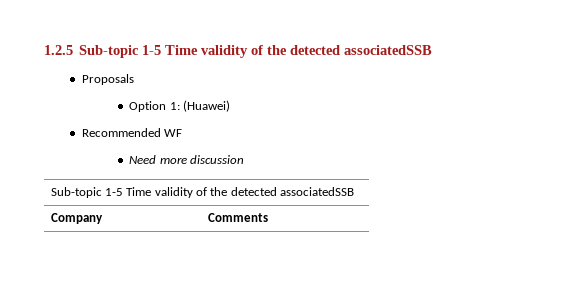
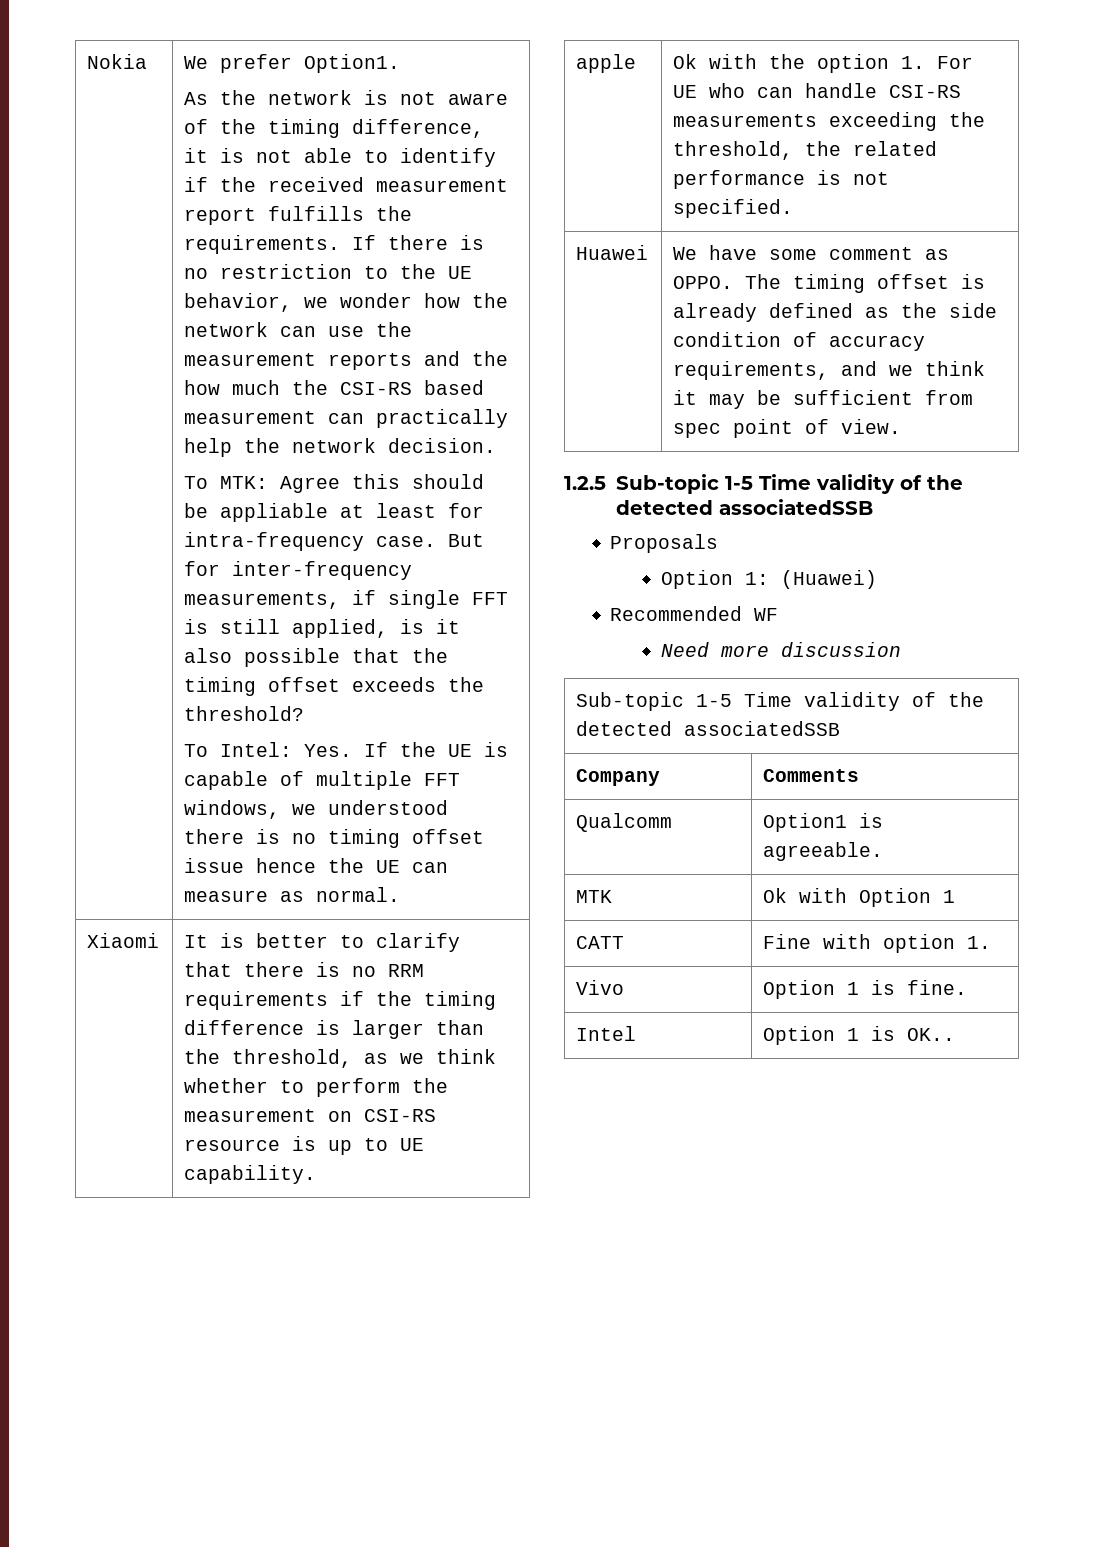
(44, 50) none -> [87,54,148,69] [184,54,401,73] [184,90,509,105] [184,119,485,138] [184,148,497,167] [184,177,509,192] [184,206,413,225] [184,235,485,254] [184,264,473,279] [184,293,509,312] [184,322,413,337] [184,351,509,370] [184,380,485,395] [184,409,509,428] [184,438,497,457] [184,474,485,493] [184,503,485,522] [184,532,485,551] [184,561,413,580] [184,590,509,609] [184,619,461,638] [184,648,449,667] [184,677,485,696] [184,706,305,721] [184,742,509,757] [184,771,461,790] [184,800,449,819] [184,829,485,848] [184,858,449,873] [184,887,401,902] [87,933,160,948] [184,933,461,952] [184,962,425,977] [184,991,497,1010] [184,1020,485,1039] [184,1049,497,1068] [184,1078,449,1097] [184,1109,437,1122] [184,1136,425,1155] [184,1165,317,1184] [576,54,637,73] [673,54,974,73] [673,83,962,98] [673,112,986,131] [673,141,938,160] [673,170,890,189] [673,199,794,218] [576,245,649,260] [673,245,950,260] [673,274,986,293] [673,303,998,322] [673,332,926,351] [673,361,986,380] [673,390,974,409] [673,419,902,438] Nokia | We prefer Option1. // As the network is not aware of the timing difference, it is not able to identify if the received measurement report fulfills the requirements. If there is no restriction to the UE behavior, we wonder how the network can use the measurement reports and the how much the CSI-RS based measurement can practically help the network decision. // To MTK: Agree this should be appliable at least for intra-frequency case. But for inter-frequency measurements, if single FFT is still applied, is it also possible that the timing offset exceeds the threshold? // To Intel: Yes. If the UE is capable of multiple FFT windows, we understood there is no timing offset issue hence the UE can measure as normal. // Xiaomi | It is better to clarify that there is no RRM requirements if the timing difference is larger than the threshold, as we think whether to perform the measurement on CSI-RS resource is up to UE capability. // apple | Ok with the option 1. For UE who can handle CSI-RS measurements exceeding the threshold, the related performance is not specified. // Huawei | We have some comment as OPPO. The timing offset is already defined as the side condition of accuracy requirements, and we think it may be sufficient from spec point of view. //
(268, 217) none -> [576,813,673,832] [763,813,884,832] [763,842,884,861] [576,890,613,903] [763,888,956,907] [576,936,625,949] [763,934,992,953] [576,980,625,995] [763,980,968,999] [576,1026,637,1041] [763,1026,956,1045] // Qualcomm | Option1 is agreeable. // MTK | Ok with Option 1 // CATT | Fine with option 1. // Vivo | Option 1 is fine. // Intel | Option 1 is OK..

